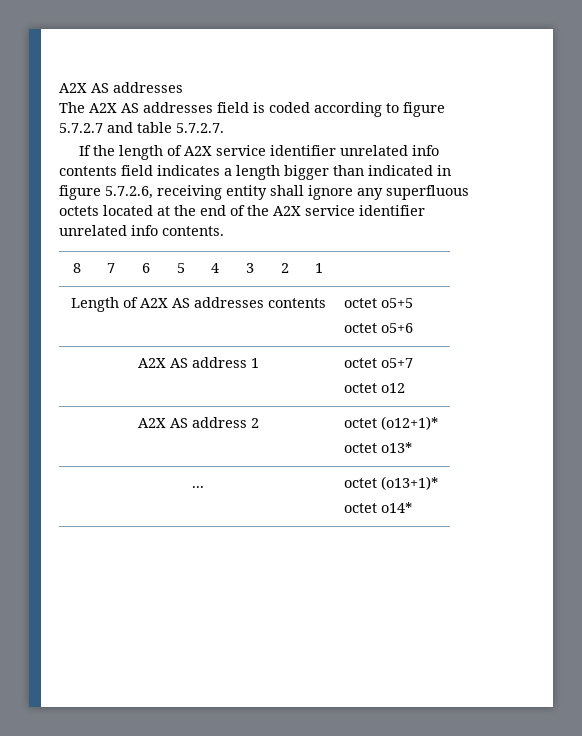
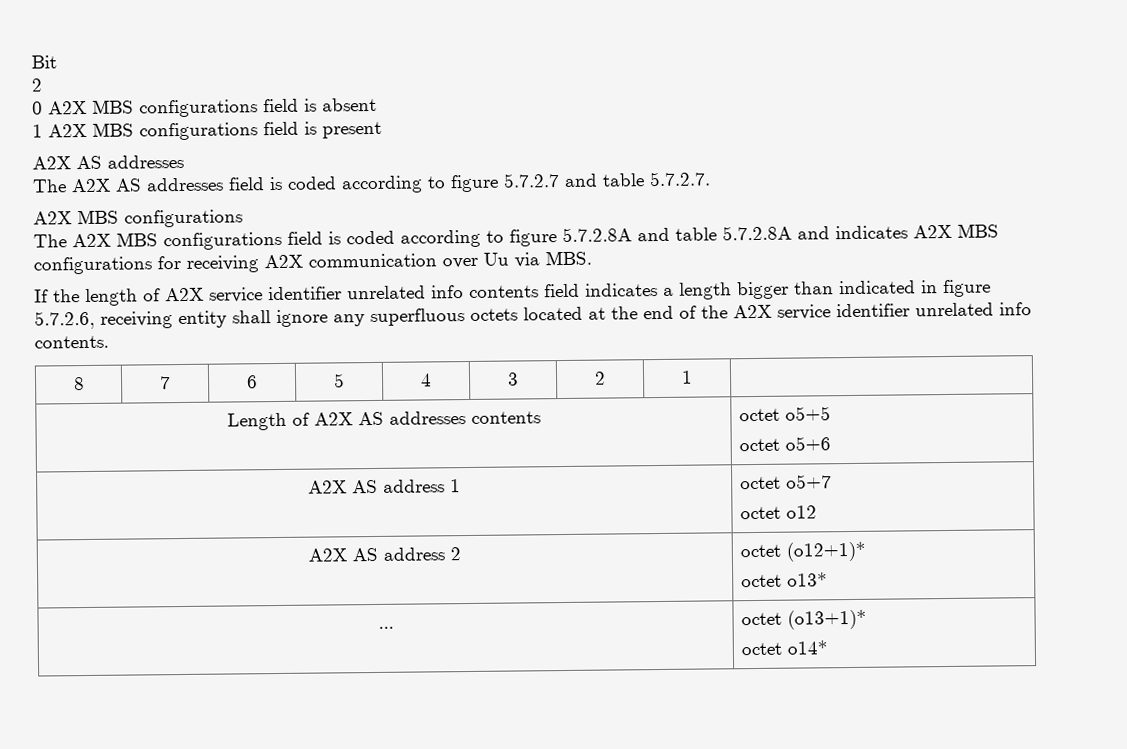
(59, 88) none -> [31,55,57,69] [31,78,43,92] [32,97,377,118] [32,121,382,141] Bit // 2 // 0 A2X MBS configurations field is absent // 1 A2X MBS configurations field is present //
(224, 128) none -> [33,209,243,228] [33,223,999,251] [33,250,592,275] // A2X MBS configurations // The A2X MBS configurations field is coded according to figure 5.7.2.8A and table 5.7.2.8A and indicates A2X MBS configurations for receiving A2X communication over Uu via MBS.

